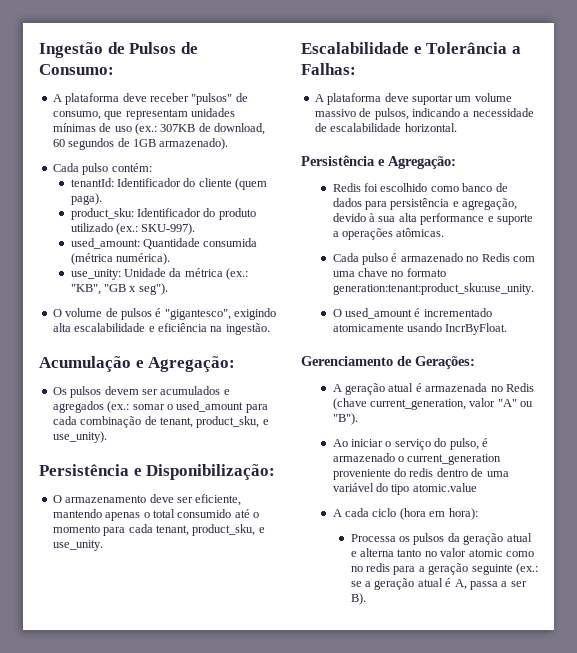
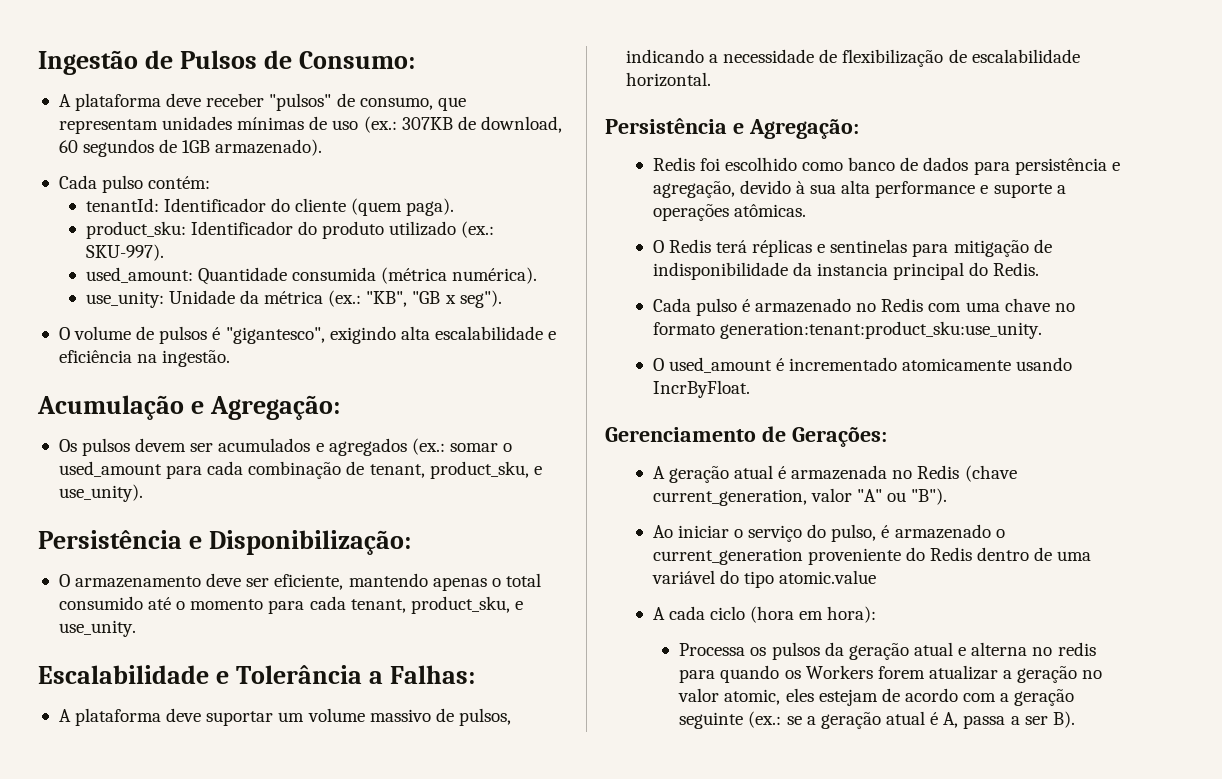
(327, 127) none -> [842,49,967,67] flexibilização de
(445, 232) none -> [652,239,1052,257] [652,262,1040,280] // O Redis terá réplicas e sentinelas para mitigação de indisponibilidade da instancia principal do Redis.
[409,468,434,477] redis -> [930,547,973,561] Redis
[397,548,534,557] [350,563,416,575] tanto no valor atomic como no redis para -> [1032,642,1096,656] [679,665,1103,683] [678,688,997,706] no redis para quando os Workers forem atualizar a geração no valor atomic, eles estejam de acordo com

